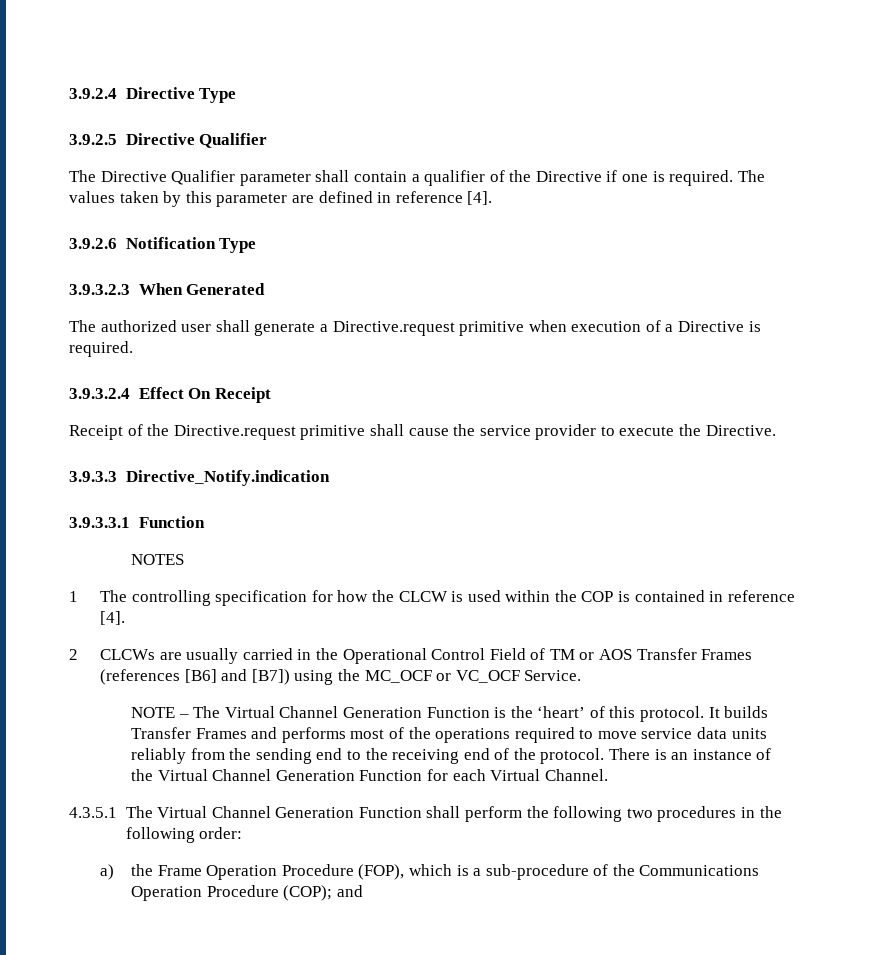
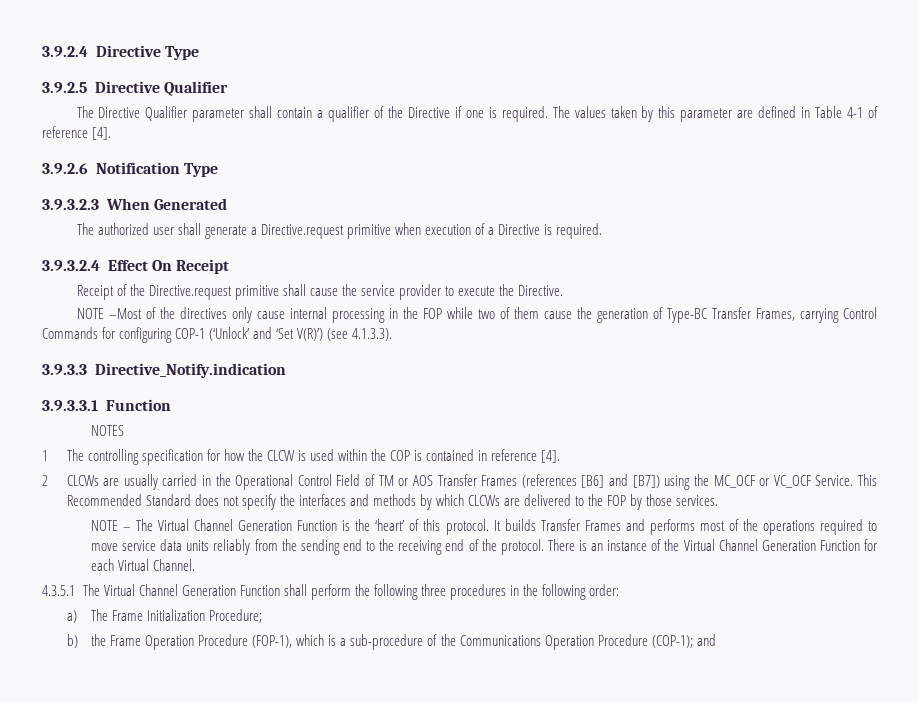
(392, 197) none -> [815,106,879,118] Table 4-1 of
(776, 430) none -> [76,307,878,323] [42,327,393,343] // NOTE –Most of the directives only cause internal processing in the FOP while two of them cause the generation of Type-BC Transfer Frames, carrying Control Commands for configuring COP-1 (‘Unlock’ and ‘Set V(R)’) (see 4.1.3.3).
(582, 675) none -> [857,474,877,486] [66,494,719,510] This Recommended Standard does not specify the interfaces and methods by which CLCWs are delivered to the FOP by those services.
[626,808,653,818] two -> [420,584,446,596] three
(114, 872) none -> [91,609,263,623] [66,634,78,648] The Frame Initialization Procedure; // b)
[358,864,405,880] (FOP), -> [252,635,293,648] (FOP-1),
[283,885,333,901] (COP); -> [651,635,693,648] (COP-1);

